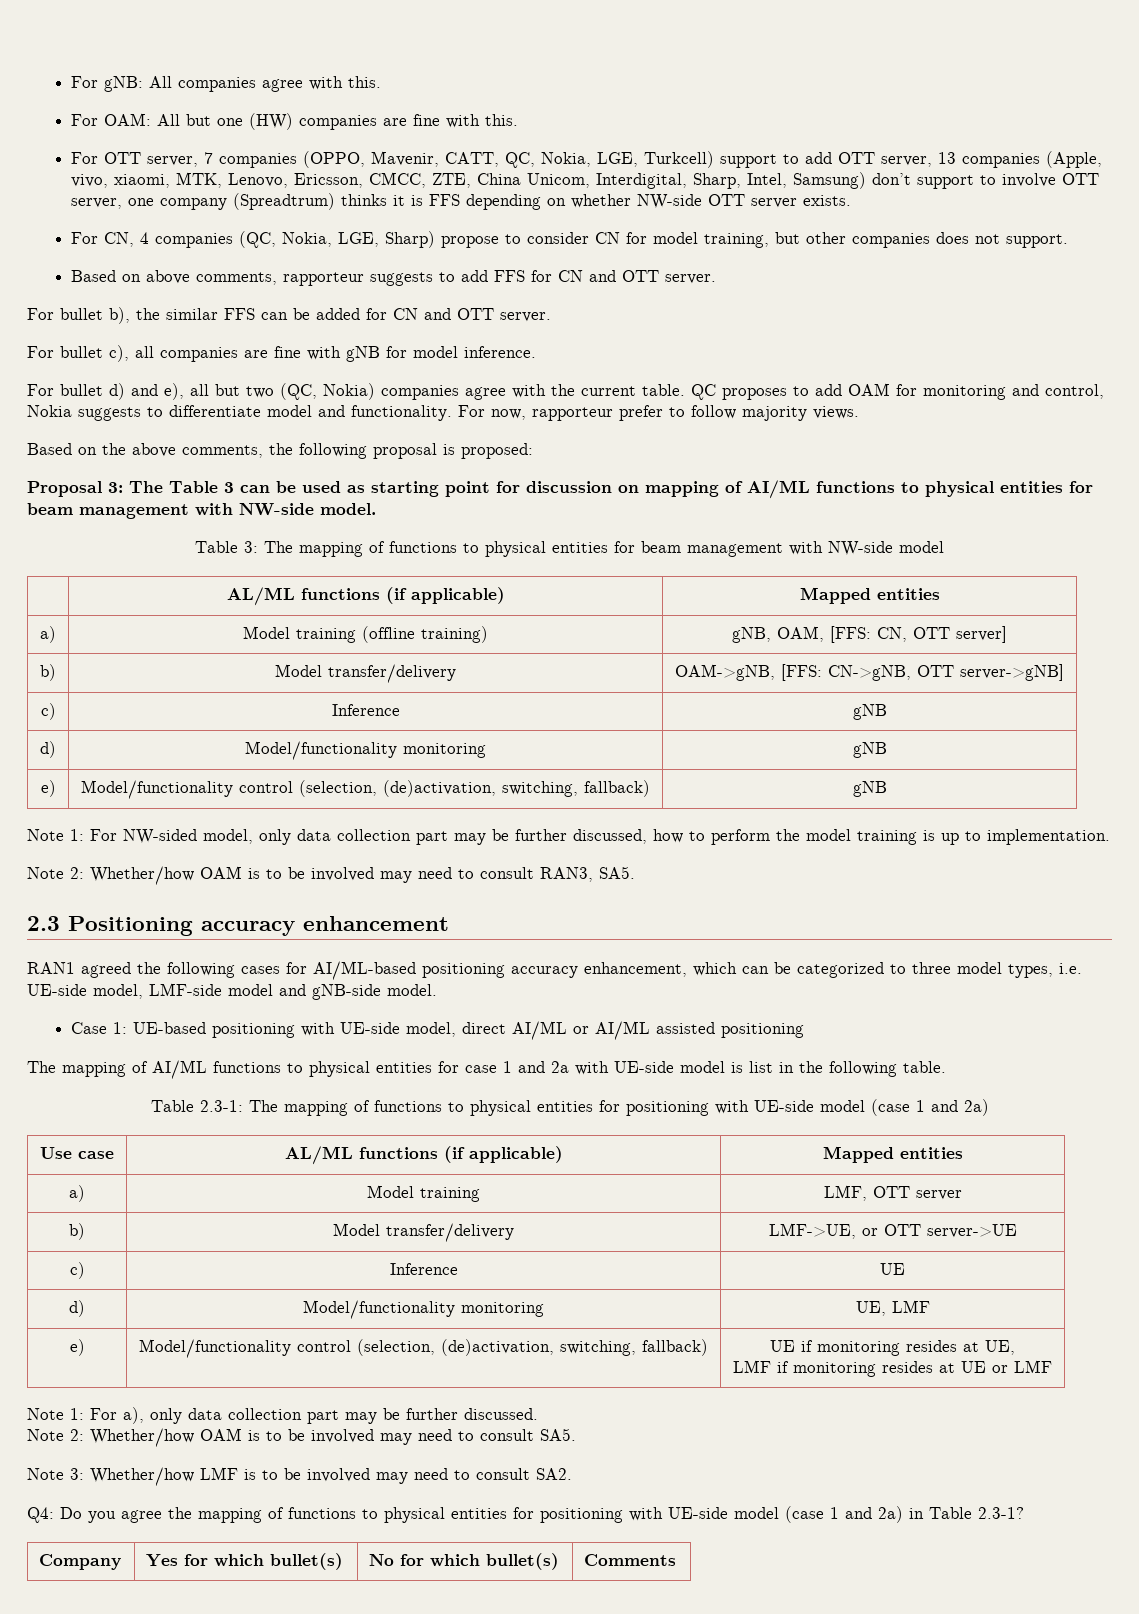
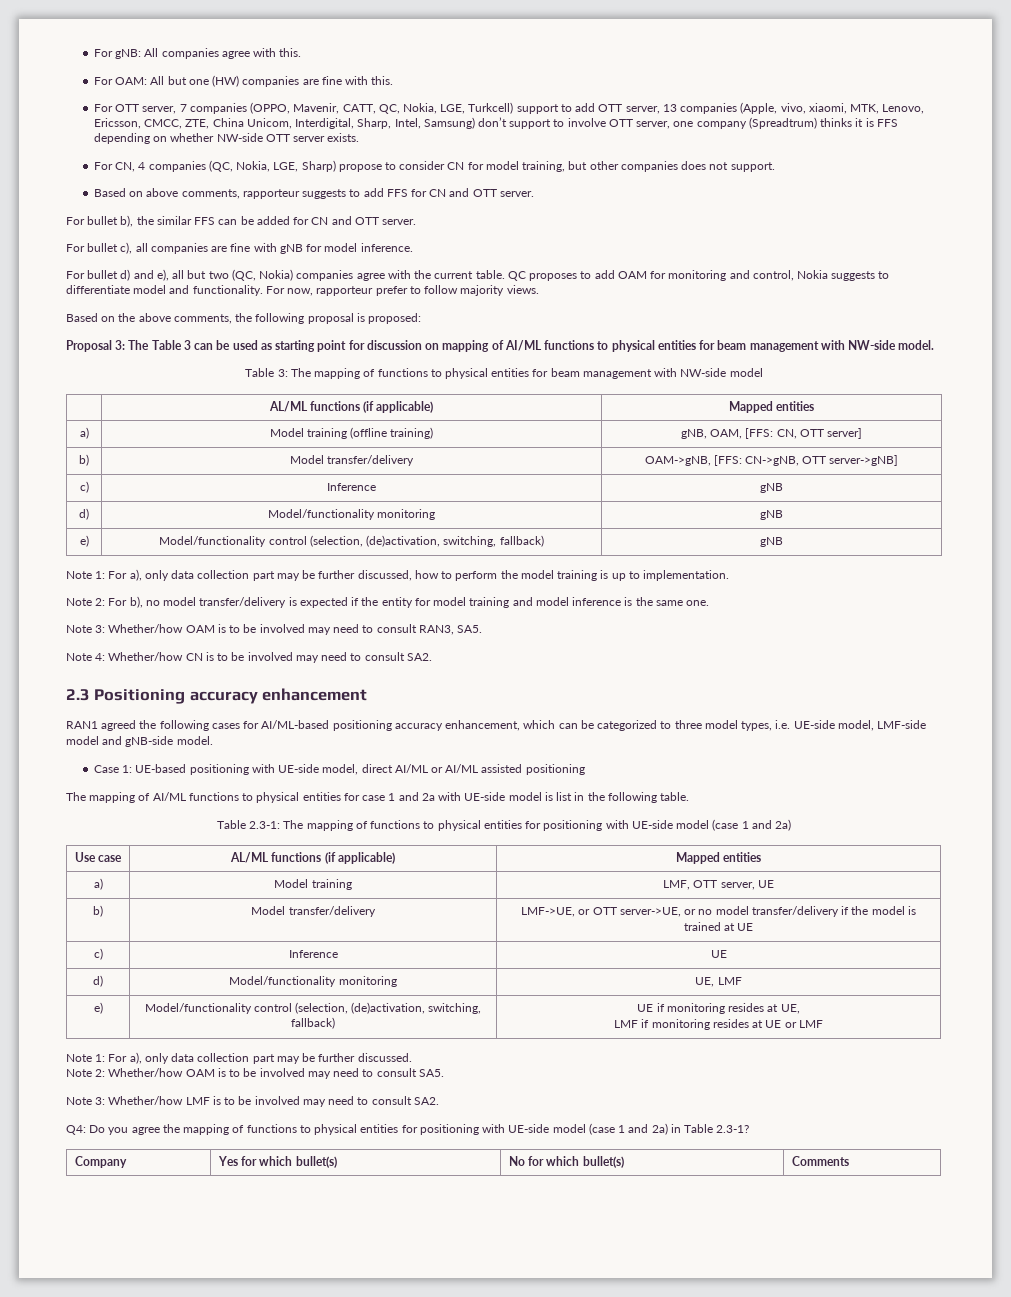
[123,829,253,844] NW-sided model, -> [129,569,142,581] a),
(84, 873) none -> [108,596,710,608] [66,625,106,633] For b), no model transfer/delivery is expected if the entity for model training and model inference is the same one. // Note 3:
(635, 872) none -> [66,652,432,663] // Note 4: Whether/how CN is to be involved may need to consult SA2.
[915,1190,962,1200] server -> [720,880,774,890] server, UE
[926,1224,1017,1238] server->UE -> [619,906,916,917] [683,922,754,931] server->UE, or no model transfer/delivery if the model is trained at UE

